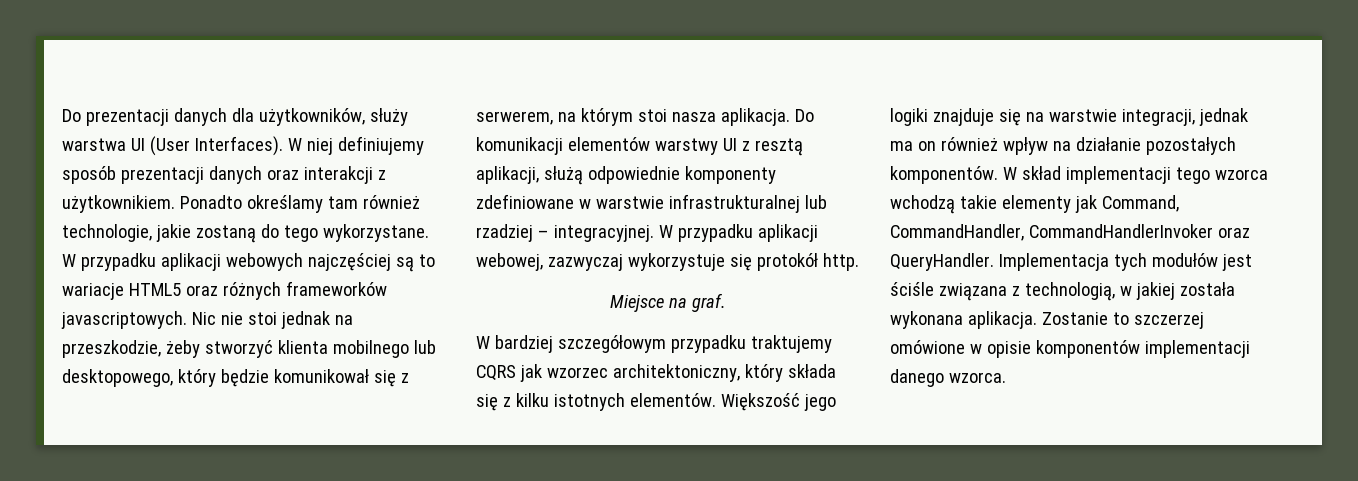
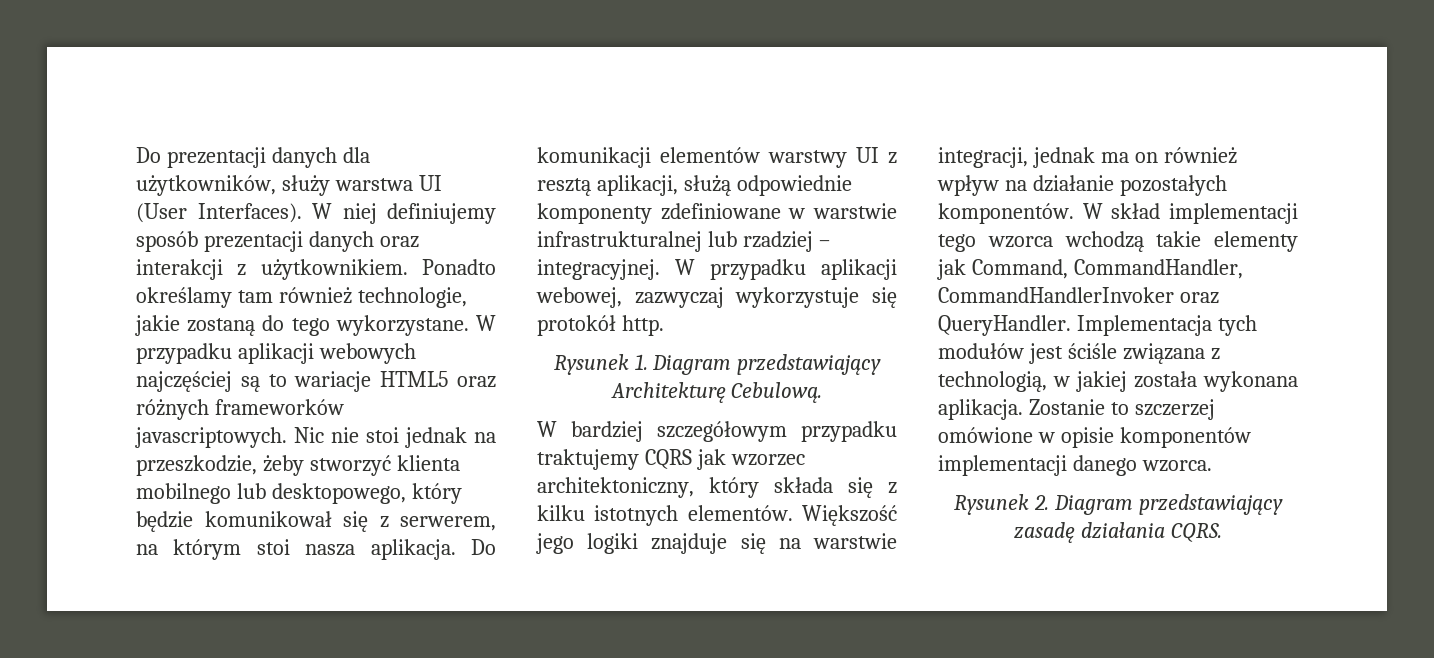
[610,293,726,312] Miejsce na graf. -> [553,354,882,375] [610,382,823,403] Rysunek 1. Diagram przedstawiający Architekturę Cebulową.
(1006, 377) none -> [954,494,1283,515] [1014,522,1222,543] // Rysunek 2. Diagram przedstawiający zasadę działania CQRS.

